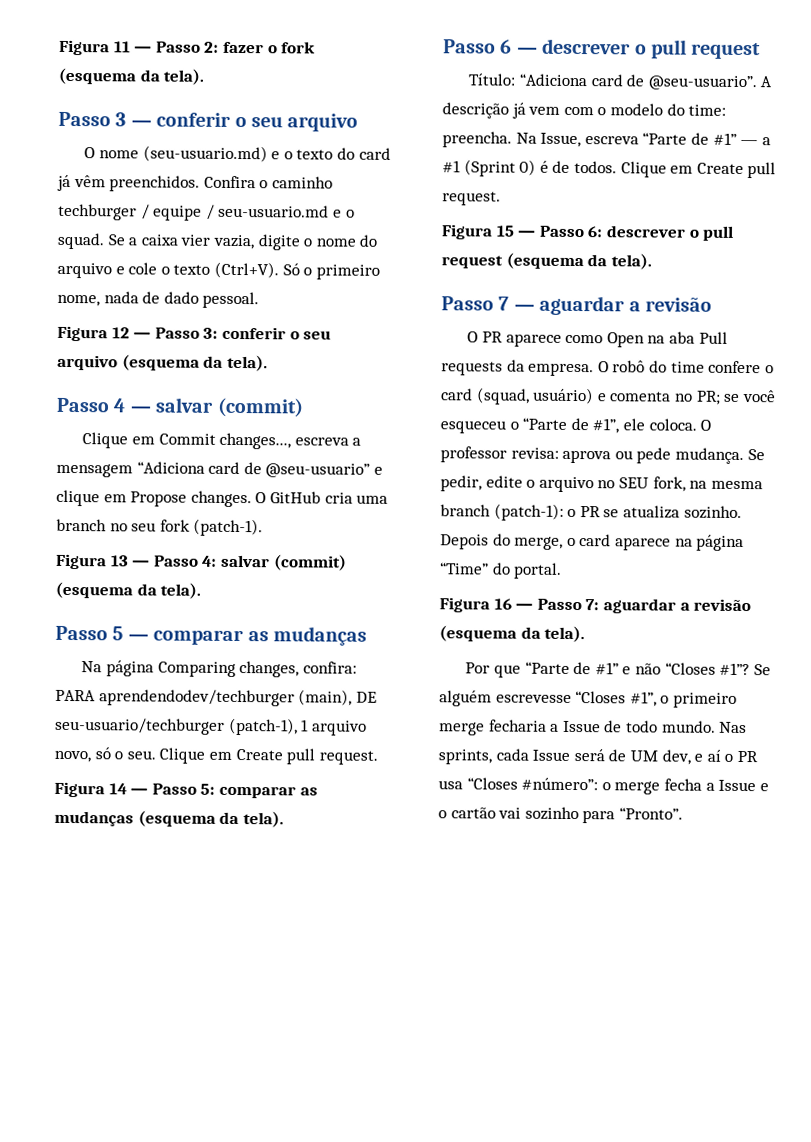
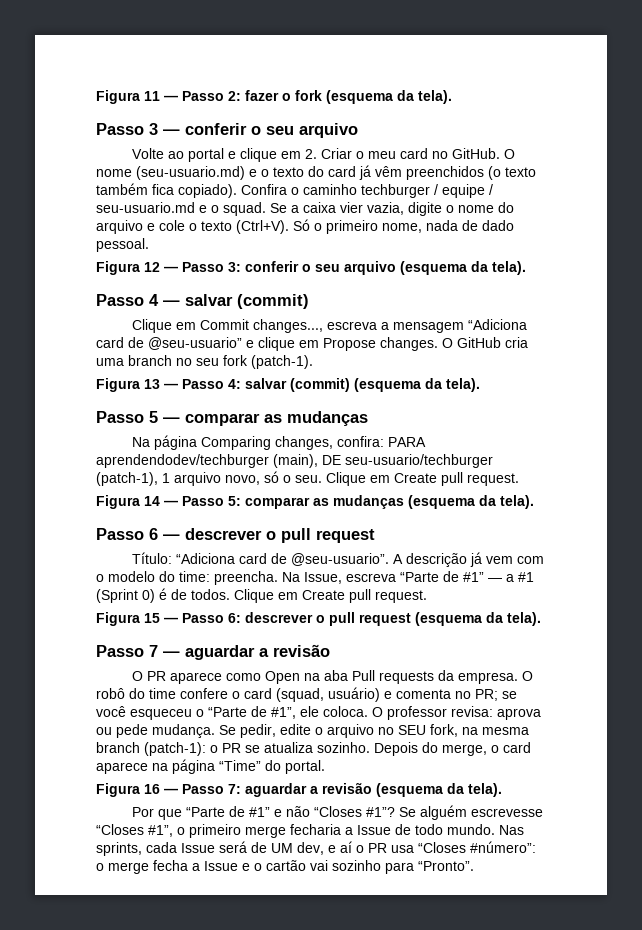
(359, 122) none -> [132,148,501,162] Volte ao portal e clique em 2. Criar o meu card no GitHub.
[109,175,201,192] preenchidos. -> [406,166,536,180] [96,183,237,198] preenchidos (o texto também fica copiado).

